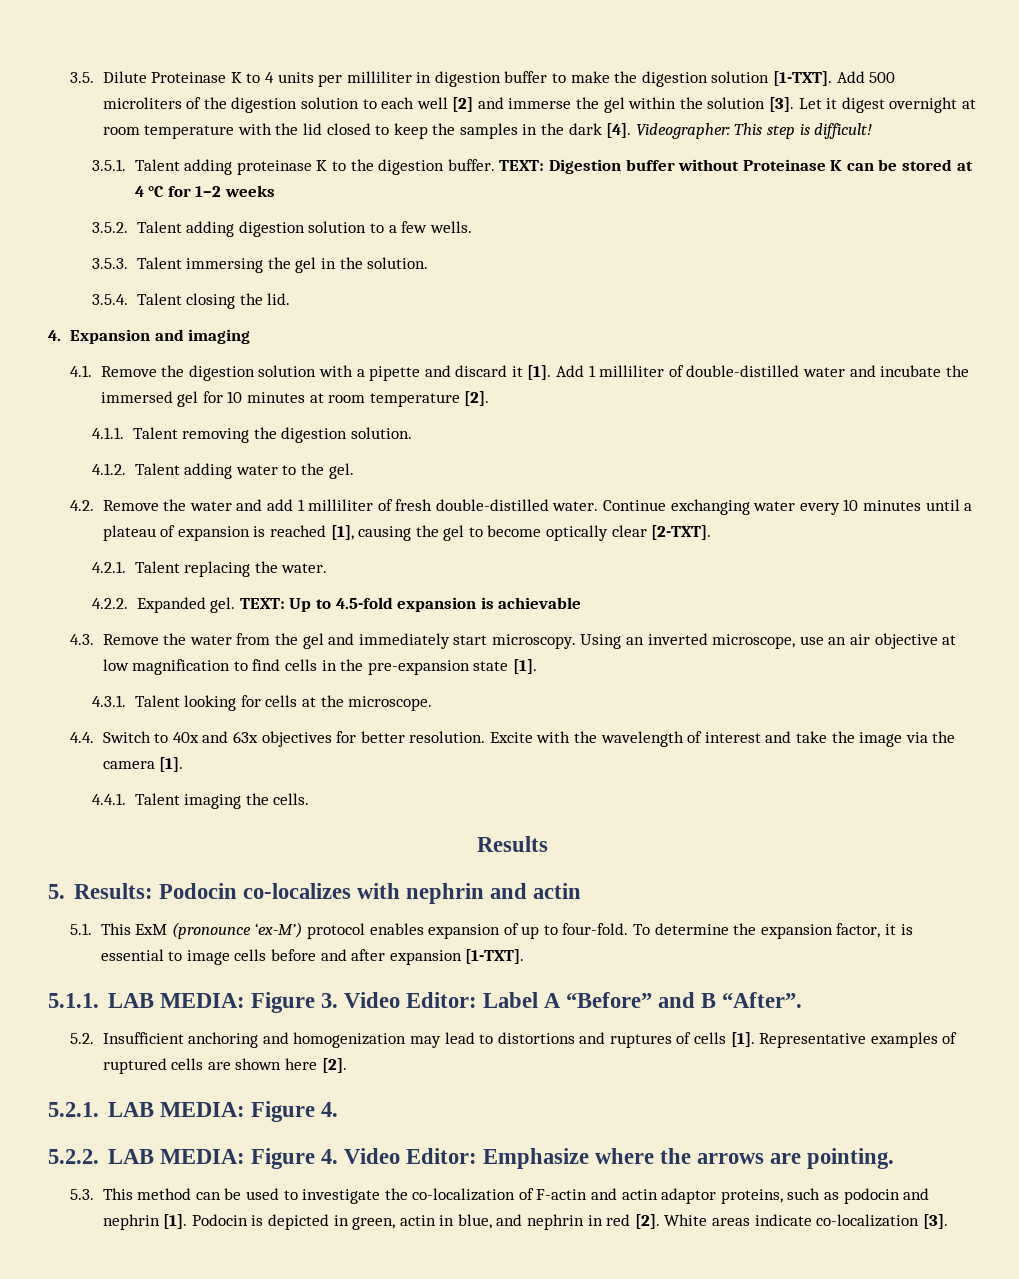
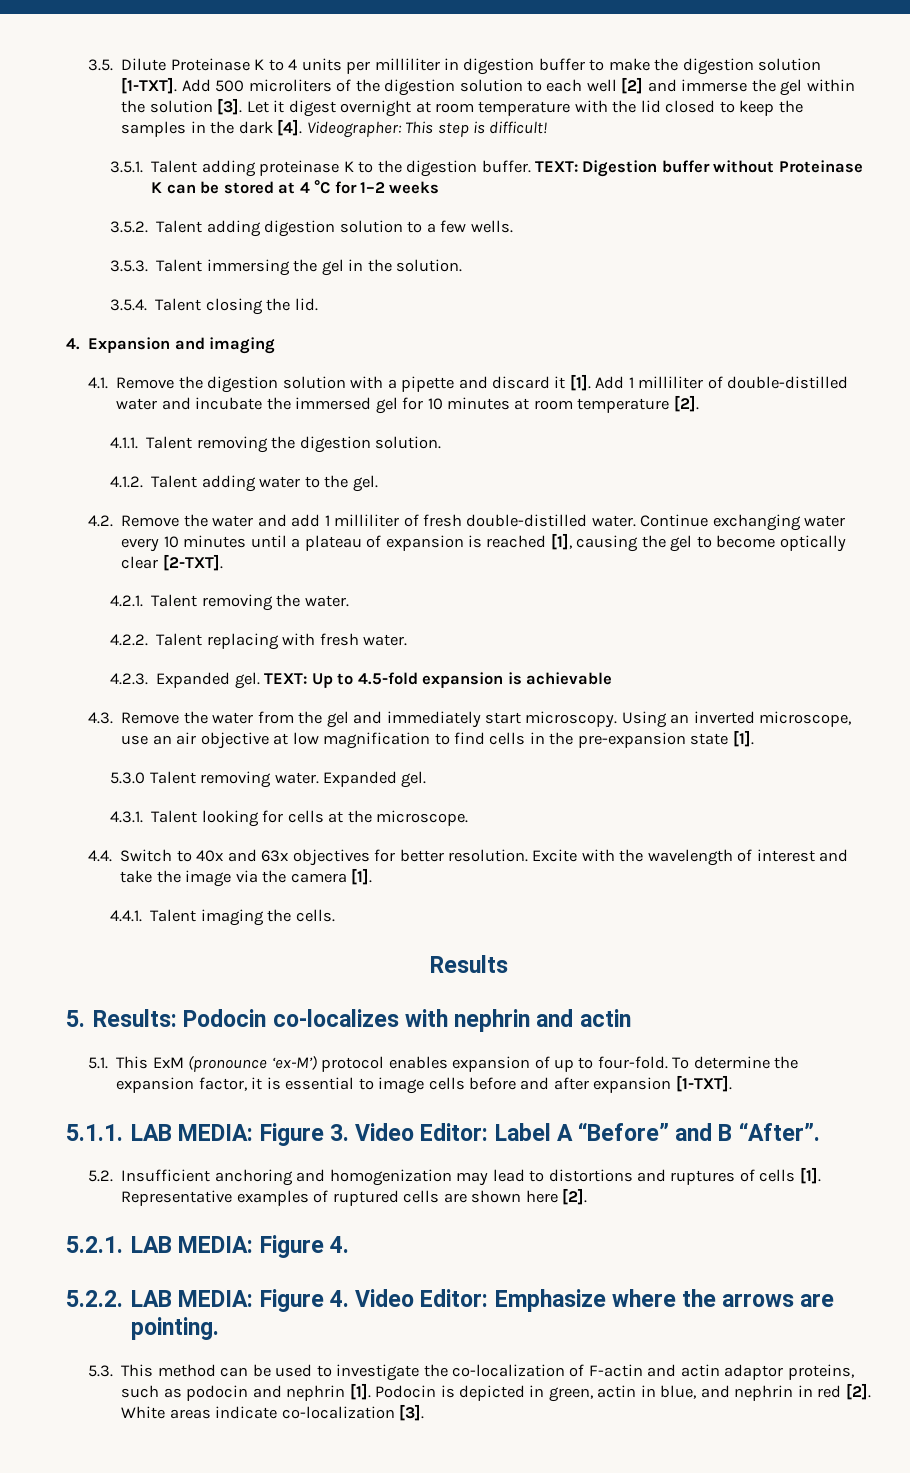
[184,561,328,577] [92,598,129,609] replacing the water. // 4.2.2. -> [201,594,349,611] [110,633,408,650] [110,673,149,685] removing the water. // 4.2.2. Talent replacing with fresh water. // 4.2.3.
(537, 666) none -> [110,771,427,788] // 5.3.0 Talent removing water. Expanded gel.

